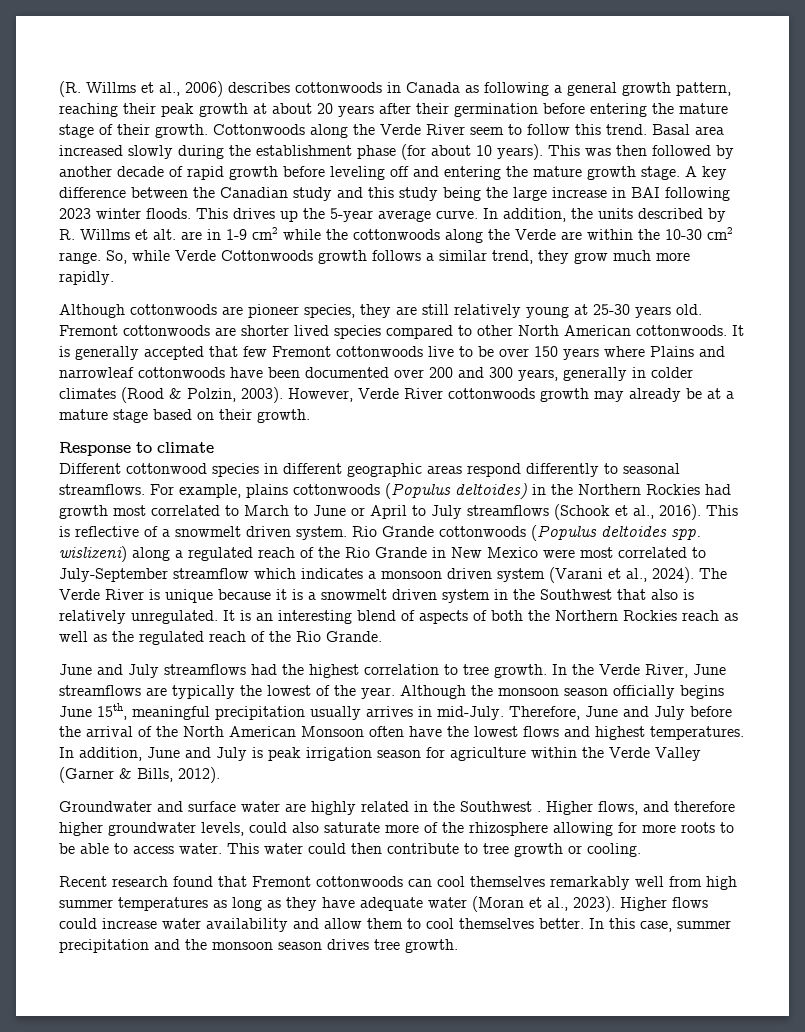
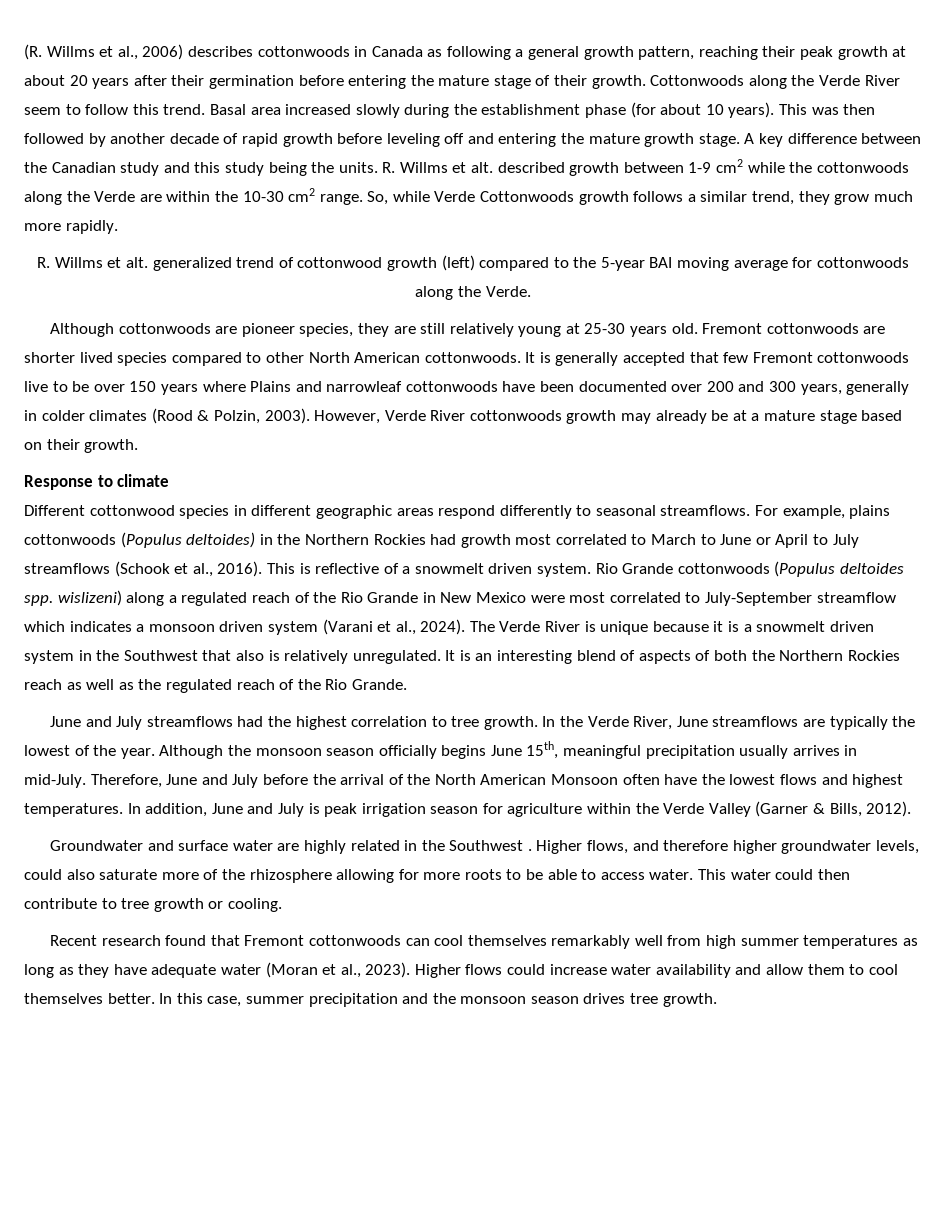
[513,187,730,201] [59,208,726,222] [59,229,221,240] large increase in BAI following 2023 winter floods. This drives up the 5-year average curve. In addition, the units described by R. Willms et alt. are in -> [338,162,684,176] units. R. Willms et alt. described growth between
(114, 278) none -> [37,255,909,271] [415,286,531,300] // R. Willms et alt. generalized trend of cottonwood growth (left) compared to the 5-year BAI moving average for cottonwoods along the Verde.

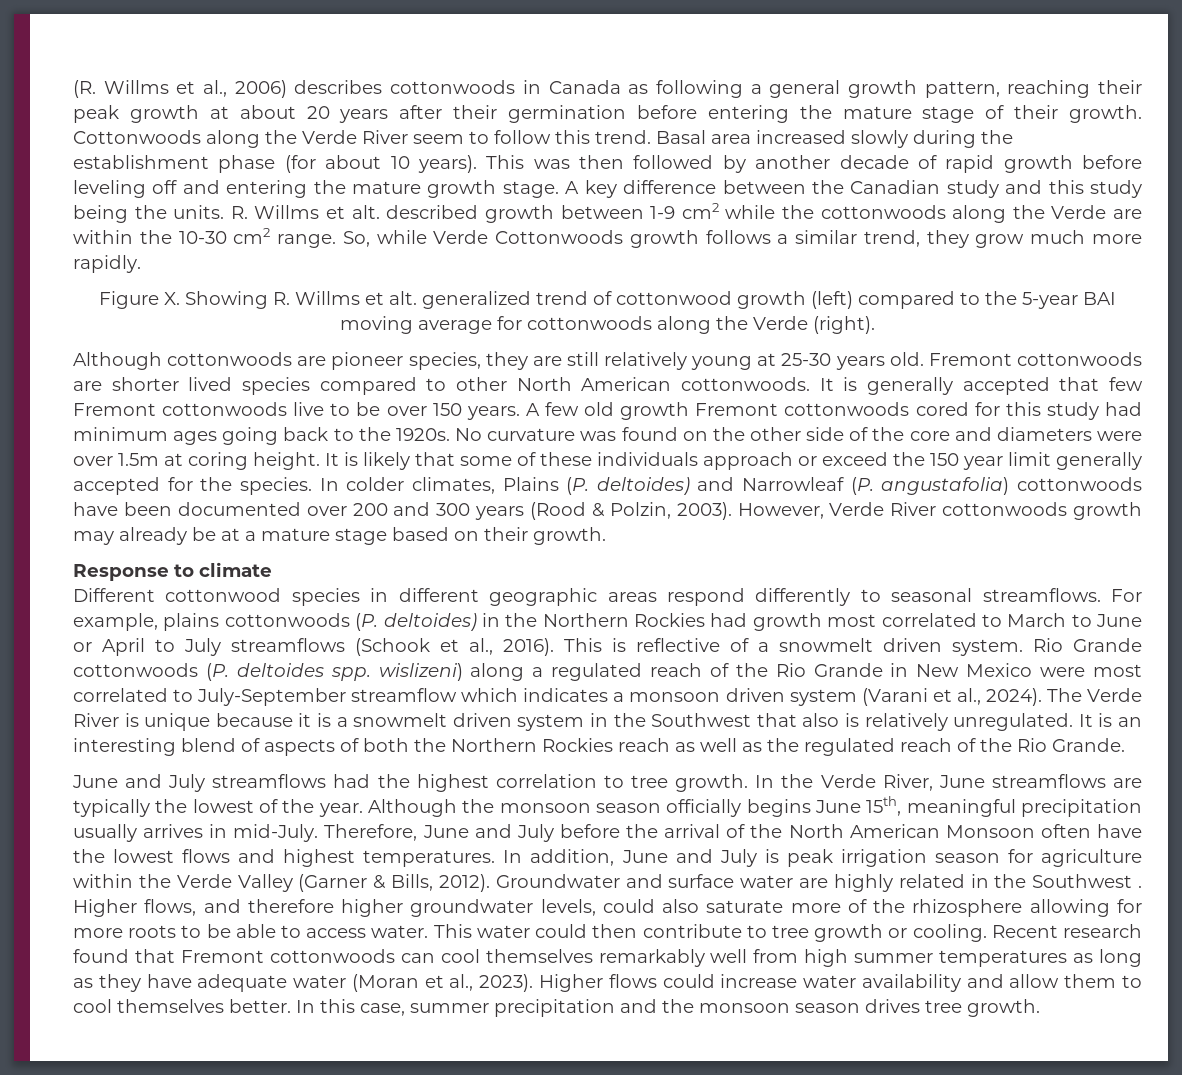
(118, 227) none -> [99,291,268,309] Figure X. Showing
[485,286,531,297] Verde. -> [753,316,875,334] Verde (right).
[160,381,403,395] years where Plains and narrowleaf -> [466,402,1142,420] [73,427,1142,445] [73,452,1142,470] [73,477,1010,495] years. A few old growth Fremont cottonwoods cored for this study had minimum ages going back to the 1920s. No curvature was found on the other side of the core and diameters were over 1.5m at coring height. It is likely that some of these individuals approach or exceed the 150 year limit generally accepted for the species. In colder climates, Plains (P. deltoides) and Narrowleaf (P. angustafolia)
[800,381,910,395] [24,410,148,421] years, generally in colder climates -> [475,506,525,520] years
[120,532,182,548] (Populus -> [355,613,379,631] (P.
[774,561,836,577] (Populus -> [205,663,229,681] (P.
(912, 809) // -> (490, 883) none
(282, 905) // -> (987, 933) none

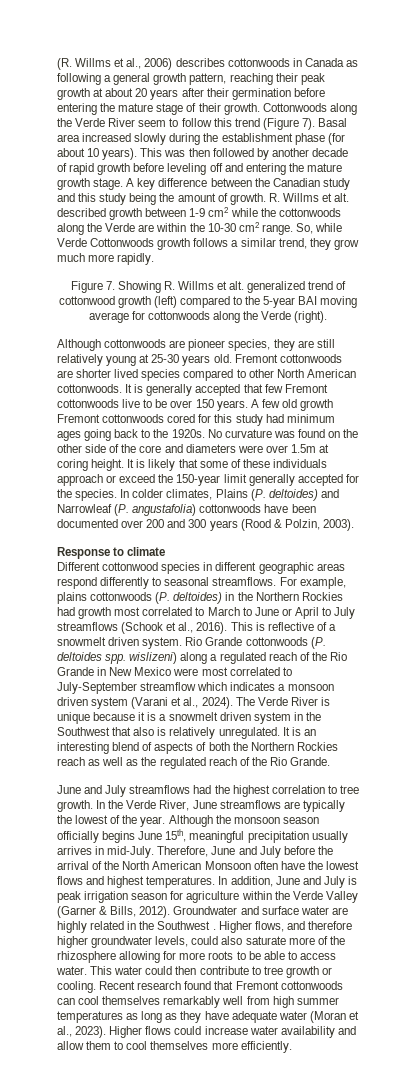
[595,130,651,144] trend. -> [234,118,315,130] trend (Figure 7).
[173,205,225,219] units. -> [177,193,266,205] amount of growth.
[164,292,180,305] X. -> [105,281,115,290] 7.
[930,453,1003,470] 150 year -> [176,474,221,486] 150-year
[737,502,1142,520] [73,527,606,545] However, Verde River cottonwoods growth may already be at a mature stage based on their growth. -> (354, 525) none
[229,999,1040,1017] better. In this case, summer precipitation and the monsoon season drives tree growth. -> [211,1041,292,1053] more efficiently.

